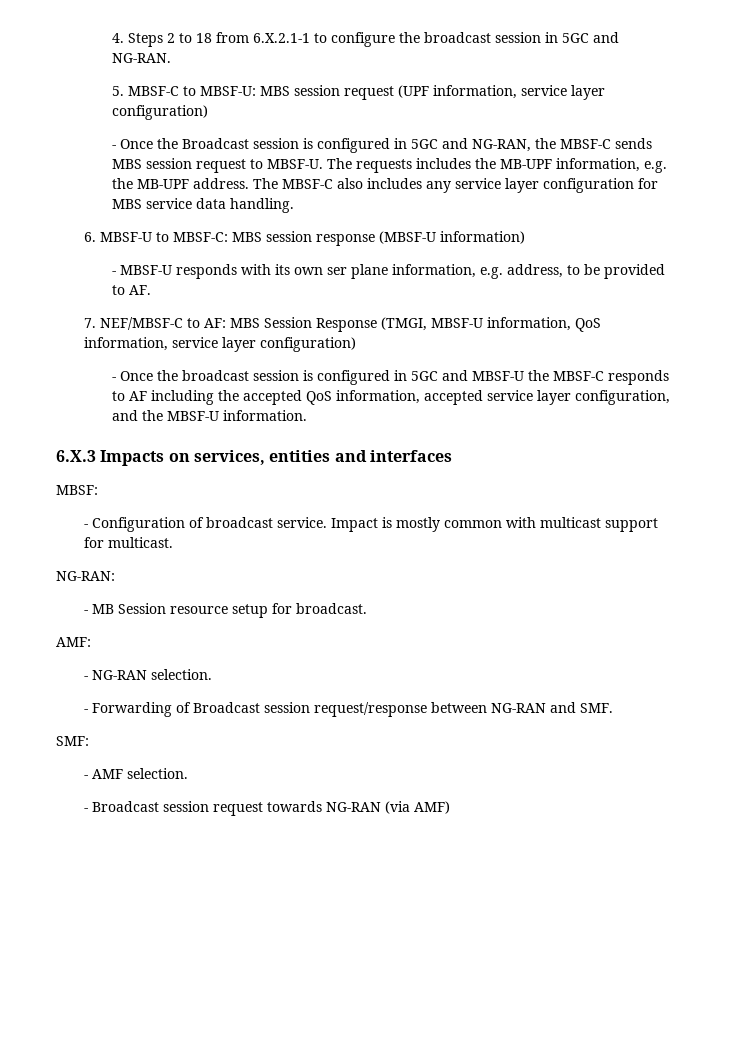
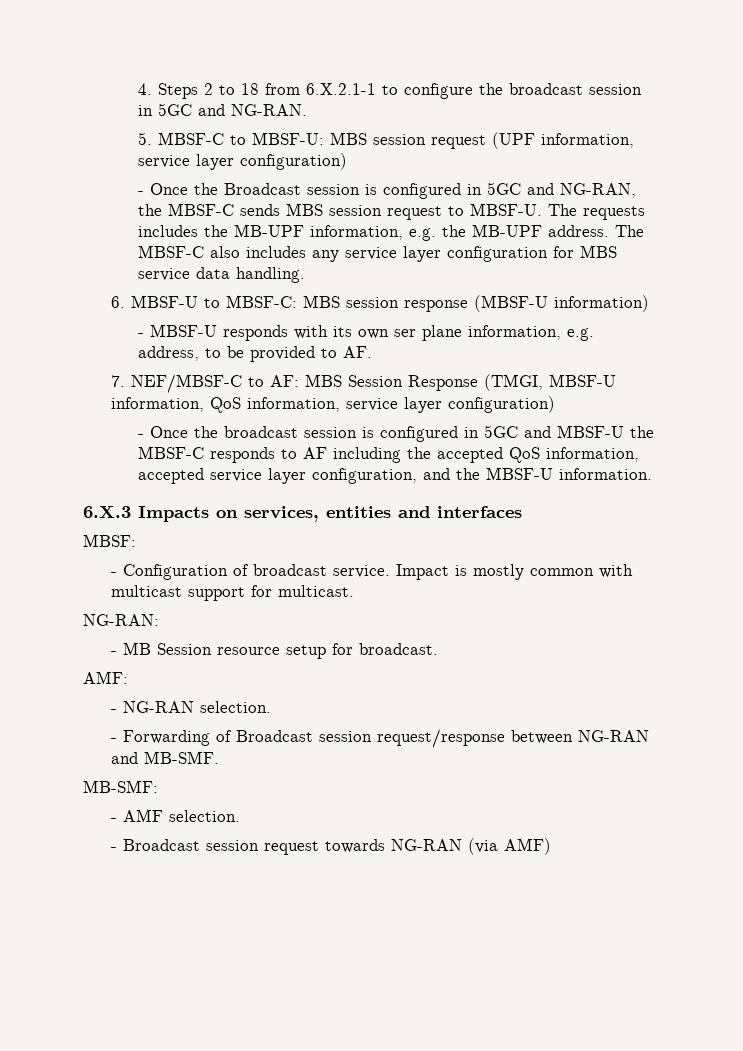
[579,703,613,713] [56,736,89,746] SMF. // SMF: -> [143,751,219,764] [83,780,158,793] MB-SMF. // MB-SMF:

